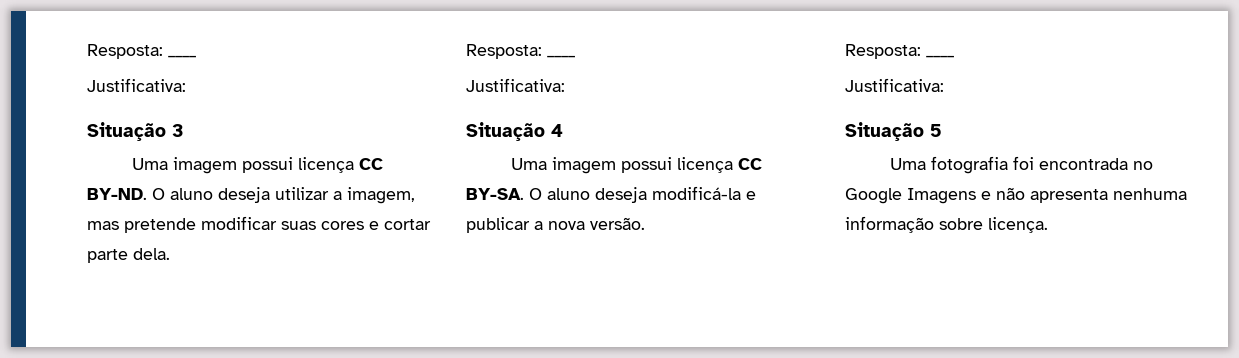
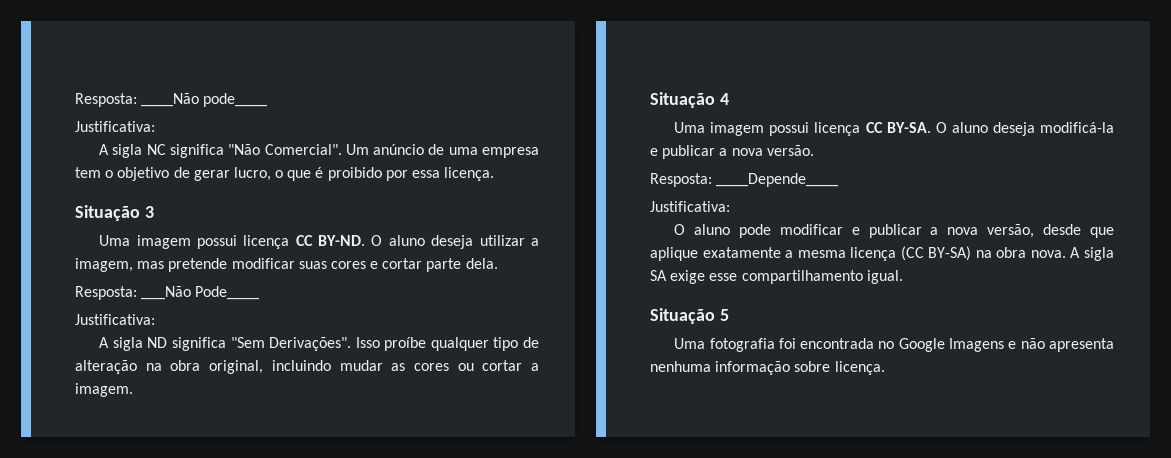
[87,44,196,59] [87,78,186,92] Resposta: ____ // Justificativa: -> [75,93,268,107] [75,121,155,132] [99,144,539,158] [75,167,495,181] Resposta: ____Não pode____ // Justificativa: // A sigla NC significa "Não Comercial". Um anúncio de uma empresa tem o objetivo de gerar lucro, o que é proibido por essa licença.
[547,55,575,58] [466,78,565,92] ____ // Justificativa: -> [141,286,260,300] [75,314,155,325] [99,337,539,351] [75,360,539,374] [75,383,133,397] ___Não Pode____ // Justificativa: // A sigla ND significa "Sem Derivações". Isso proíbe qualquer tipo de alteração na obra original, incluindo mudar as cores ou cortar a imagem.
[926,55,954,58] [845,78,944,92] ____ // Justificativa: -> [716,173,839,187] [650,201,730,212] [674,224,1114,238] [650,246,1114,261] [650,270,903,284] ____Depende____ // Justificativa: // O aluno pode modificar e publicar a nova versão, desde que aplique exatamente a mesma licença (CC BY-SA) na obra nova. A sigla SA exige esse compartilhamento igual.

